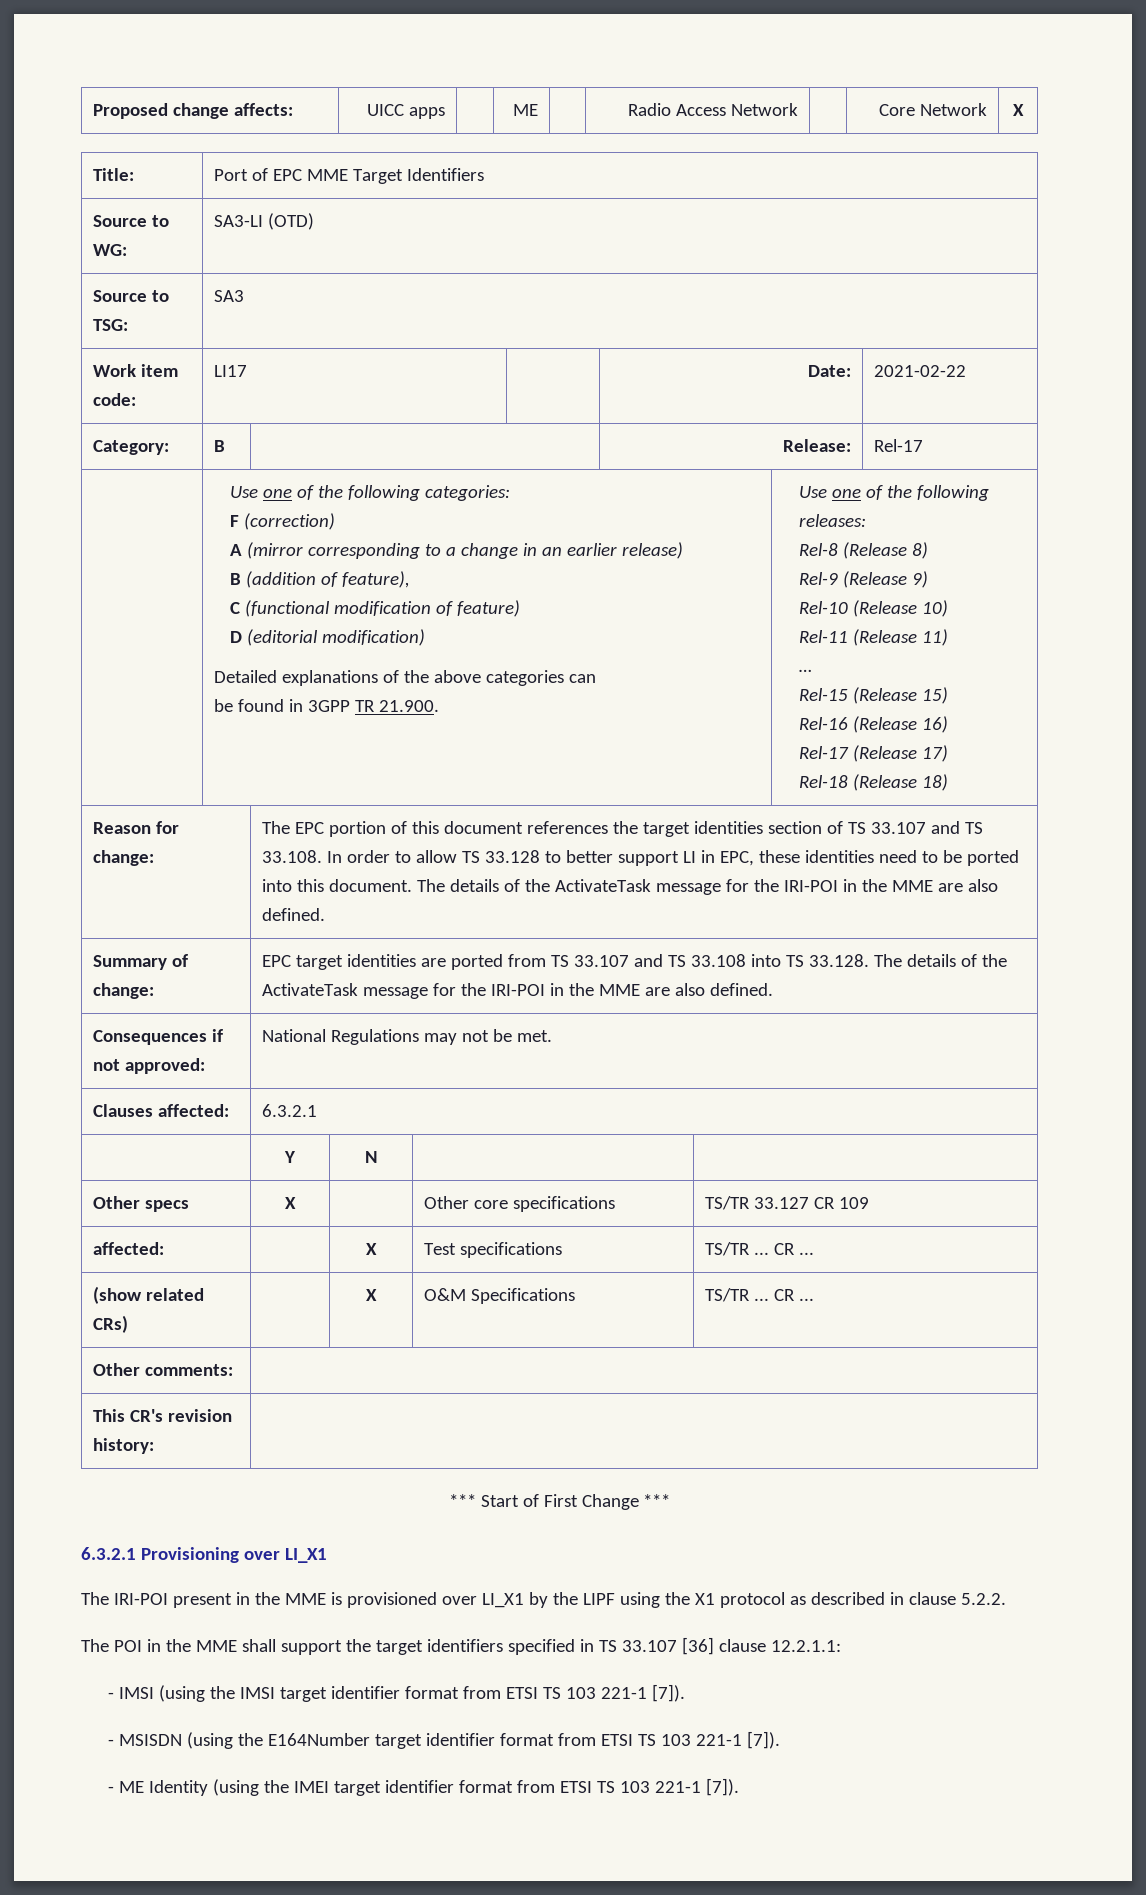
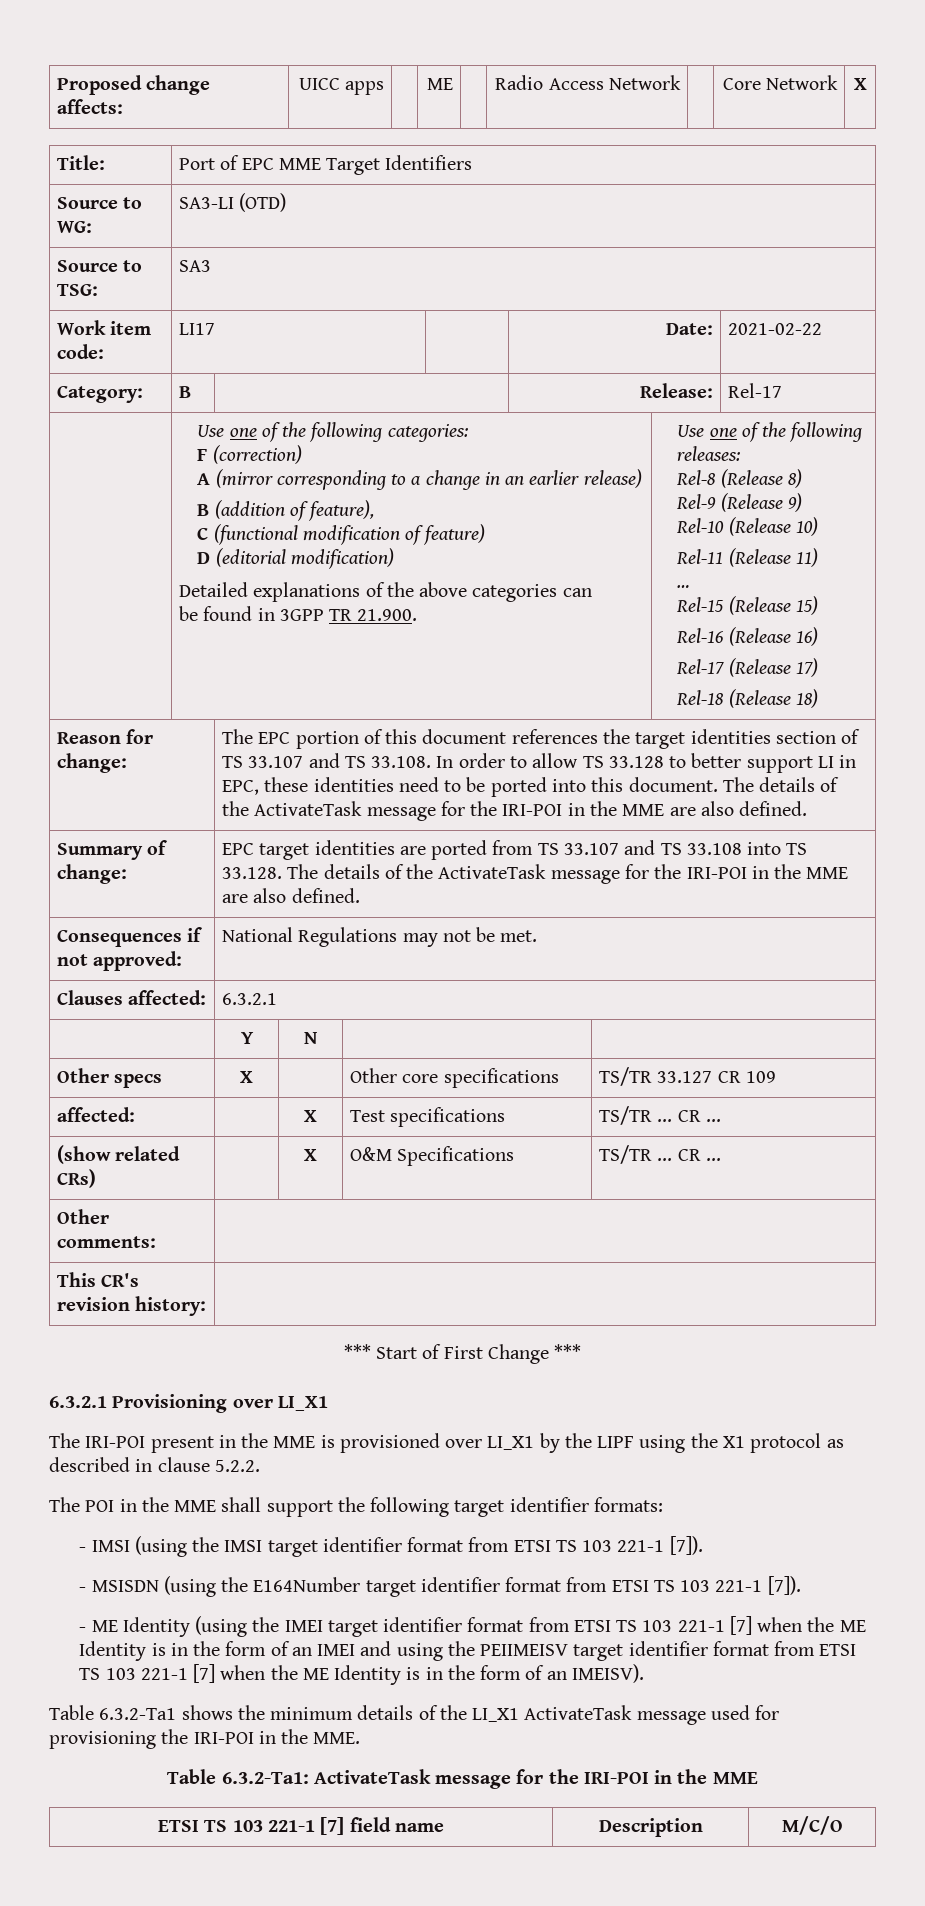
[375,1637,841,1655] target identifiers specified in TS 33.107 [36] clause 12.2.1.1: -> [370,1497,663,1517] following target identifier formats:
[706,1778,740,1796] [7]). -> [729,1616,866,1635] [79,1641,857,1661] [79,1664,644,1685] [49,1705,780,1725] [49,1729,361,1749] [167,1769,758,1789] [158,1817,444,1835] [598,1818,703,1837] [781,1816,843,1835] [7] when the ME Identity is in the form of an IMEI and using the PEIIMEISV target identifier format from ETSI TS 103 221-1 [7] when the ME Identity is in the form of an IMEISV). // Table 6.3.2-Ta1 shows the minimum details of the LI_X1 ActivateTask message used for provisioning the IRI-POI in the MME. // Table 6.3.2-Ta1: ActivateTask message for the IRI-POI in the MME // ETSI TS 103 221-1 [7] field name | Description | M/C/O

